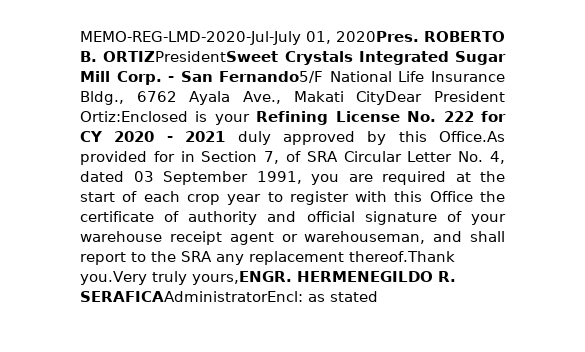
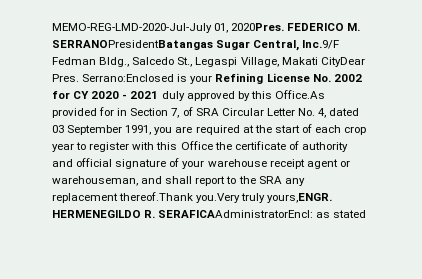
[424,31,505,42] [80,51,506,65] [80,71,505,85] [80,91,505,105] [80,111,188,122] ROBERTO B. ORTIZPresidentSweet Crystals Integrated Sugar Mill Corp. - San Fernando5/F National Life Insurance Bldg., 6762 Ayala Ave., Makati CityDear President Ortiz:Enclosed -> [287,23,361,31] [52,40,340,51] [52,57,365,67] [52,74,175,82] FEDERICO M. SERRANOPresidentBatangas Sugar Central, Inc.9/F Fedman Bldg., Salcedo St., Legaspi Village, Makati CityDear Pres. Serrano:Enclosed
[443,111,474,122] 222 -> [333,74,362,82] 2002

